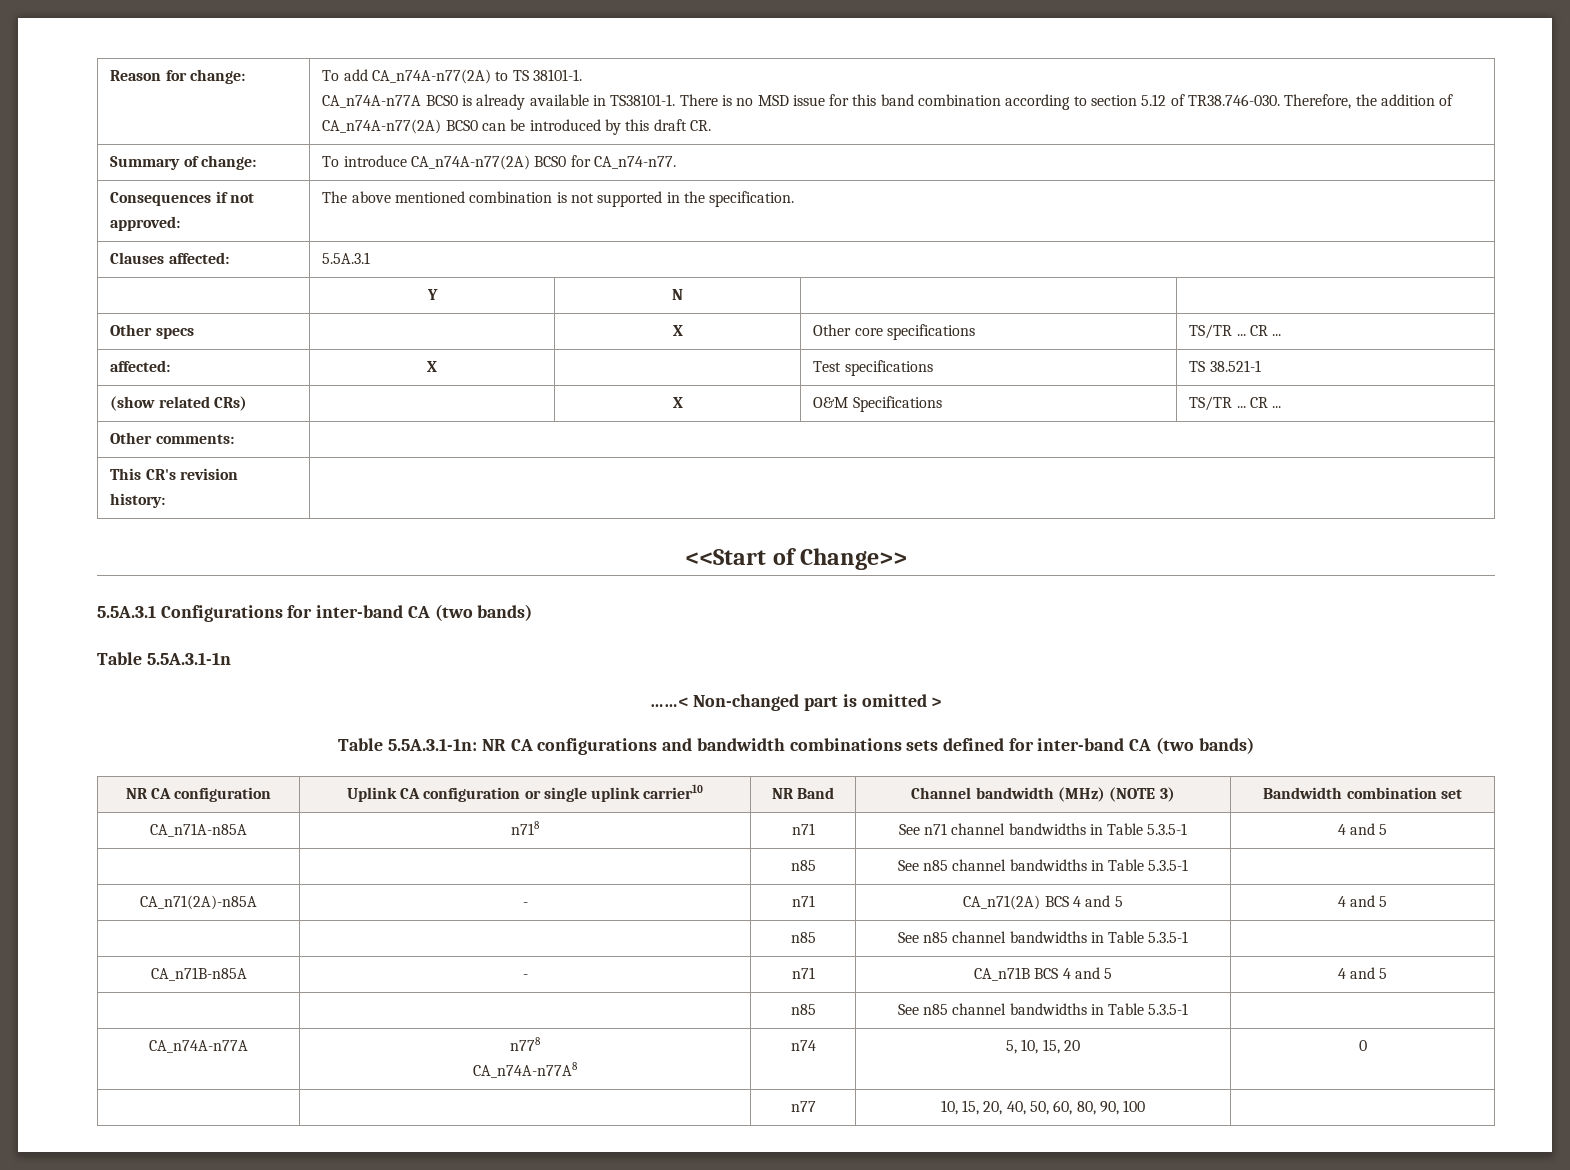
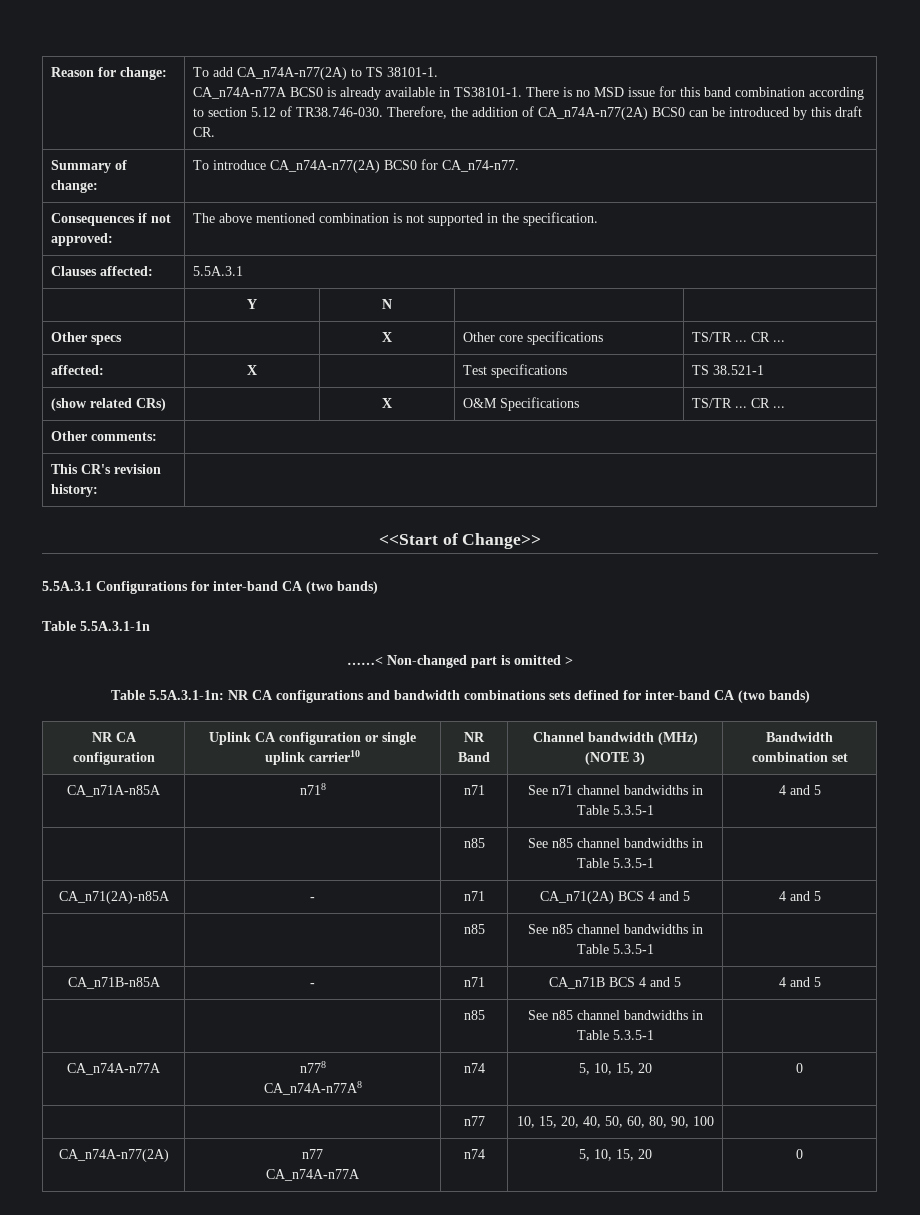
(1146, 1106) none -> [58,1149,169,1162] [302,1149,323,1159] [266,1169,360,1181] [463,1149,485,1159] [578,1149,652,1161] [796,1149,803,1159] // CA_n74A-n77(2A) | n77 // CA_n74A-n77A | n74 | 5, 10, 15, 20 | 0

